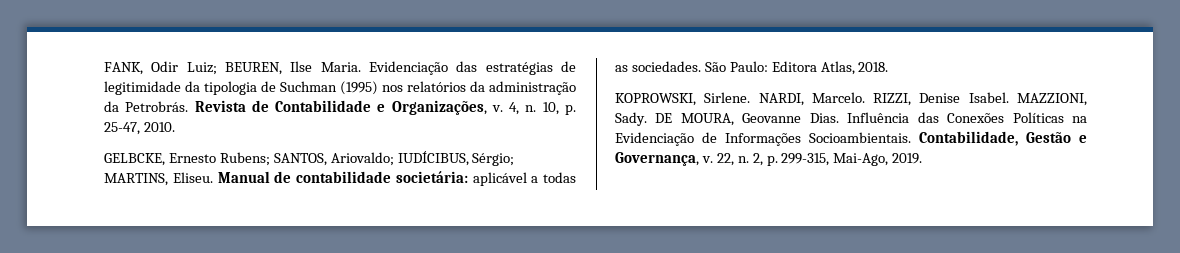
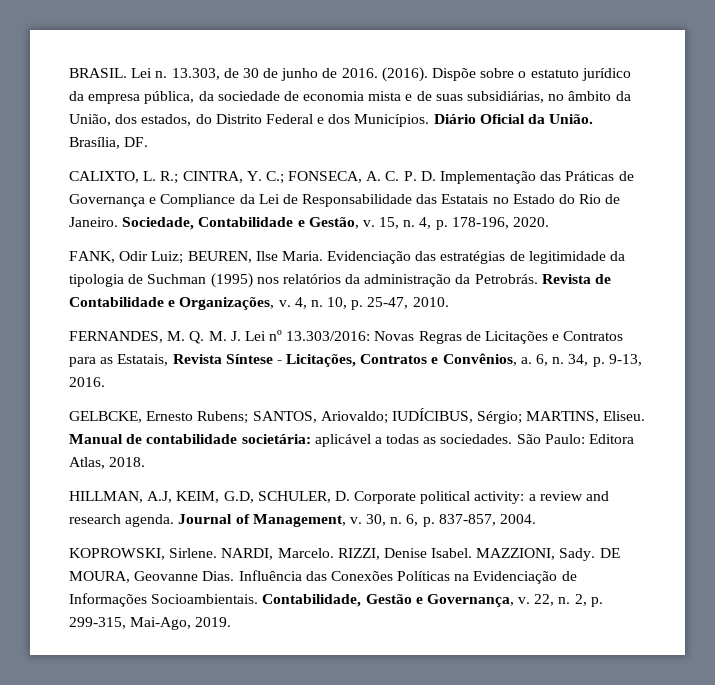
(104, 68) none -> [69,67,631,82] [69,91,631,104] [69,114,594,127] [69,137,149,149] [69,171,634,184] [69,194,621,207] [69,217,550,230] BRASIL. Lei n. 13.303, de 30 de junho de 2016. (2016). Dispõe sobre o estatuto jurídico da empresa pública, da sociedade de economia mista e de suas subsidiárias, no âmbito da União, dos estados, do Distrito Federal e dos Municípios. Diário Oficial da União. Brasília, DF. // CALIXTO, L. R.; CINTRA, Y. C.; FONSECA, A. C. P. D. Implementação das Práticas de Governança e Compliance da Lei de Responsabilidade das Estatais no Estado do Rio de Janeiro. Sociedade, Contabilidade e Gestão, v. 15, n. 4, p. 178-196, 2020. //
(175, 127) none -> [69,330,624,344] [69,353,642,367] [69,377,105,387] // FERNANDES, M. Q. M. J. Lei nº 13.303/2016: Novas Regras de Licitações e Contratos para as Estatais, Revista Síntese - Licitações, Contratos e Convênios, a. 6, n. 34, p. 9-13, 2016.
(889, 67) none -> [69,491,610,504] [69,514,537,527] // HILLMAN, A.J, KEIM, G.D, SCHULER, D. Corporate political activity: a review and research agenda. Journal of Management, v. 30, n. 6, p. 837-857, 2004.

